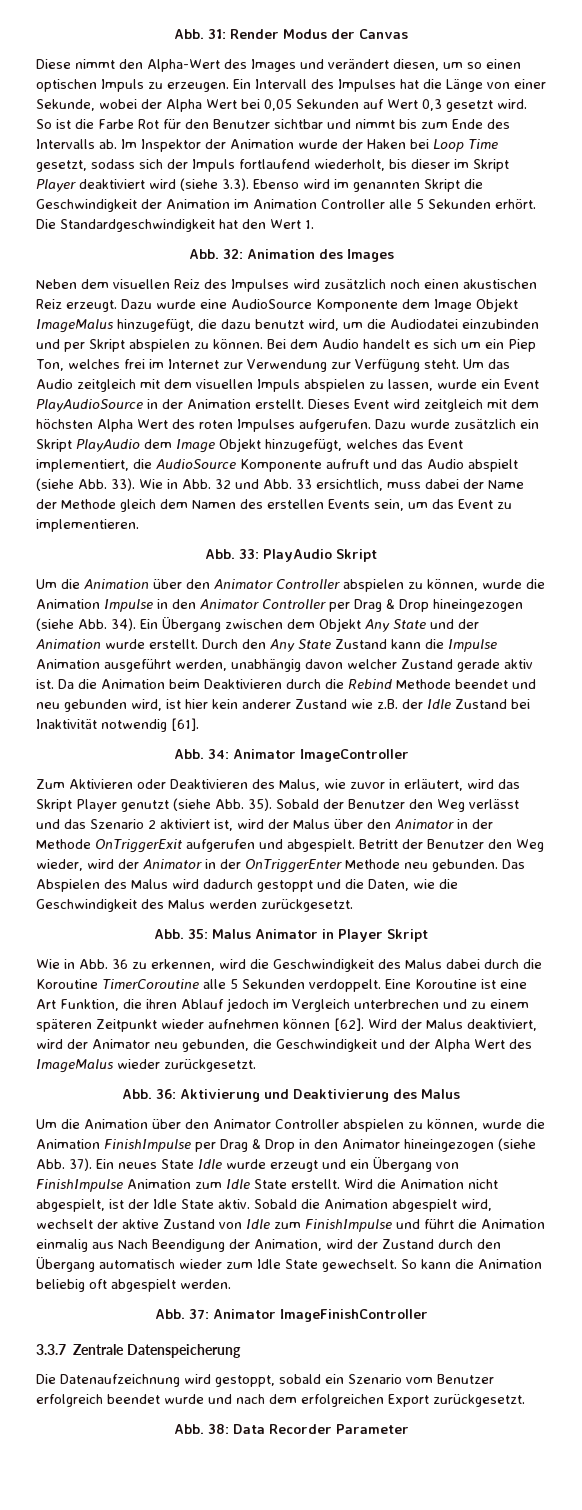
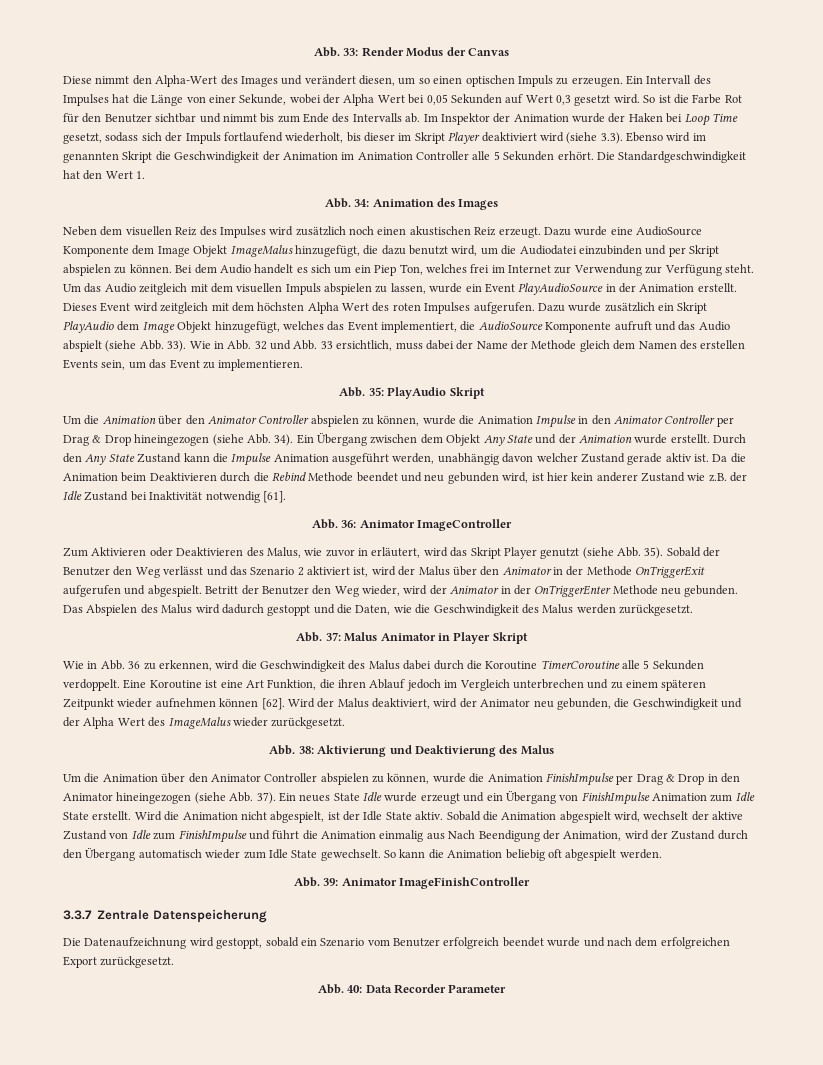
[174,29,226,39] Abb. 31: -> [314,47,359,57] Abb. 33:
[222,249,243,259] 32: -> [354,199,370,207] 34:
[239,549,259,559] 33: -> [368,387,384,396] 35:
[207,749,229,759] 34: -> [341,520,357,528] 36:
[188,929,208,939] 35: -> [325,632,341,641] 37:
[156,1089,176,1099] 36: -> [298,746,314,754] 38:
[188,1309,209,1319] 37: -> [323,878,339,886] 39:
[207,1424,229,1434] 38: -> [347,985,363,993] 40:

